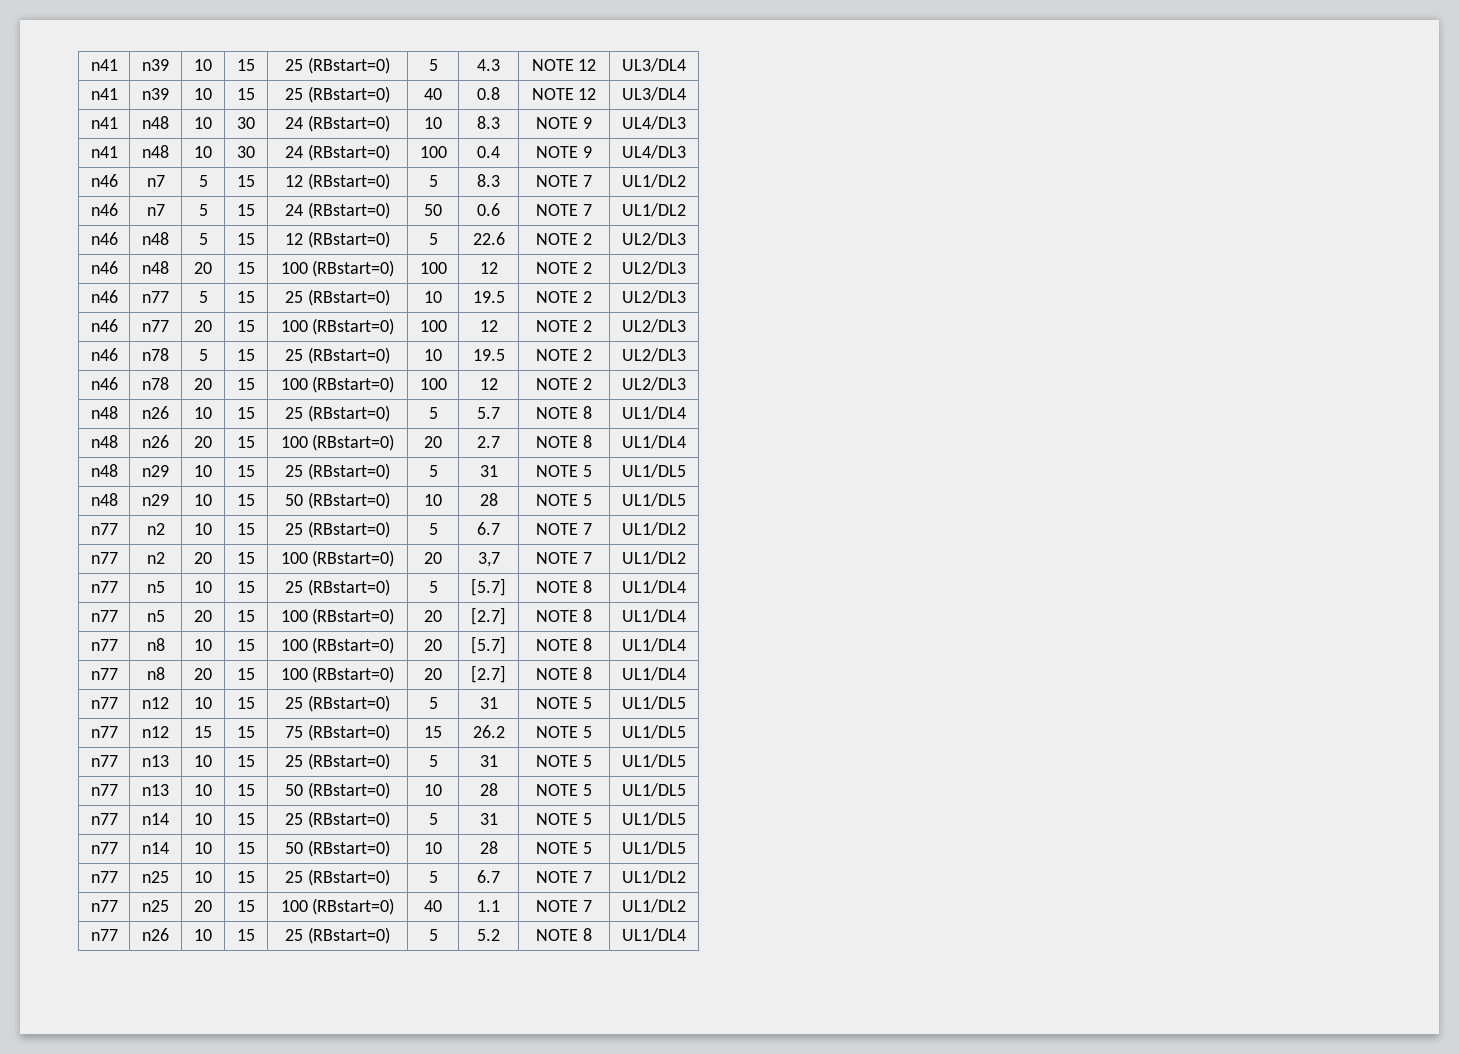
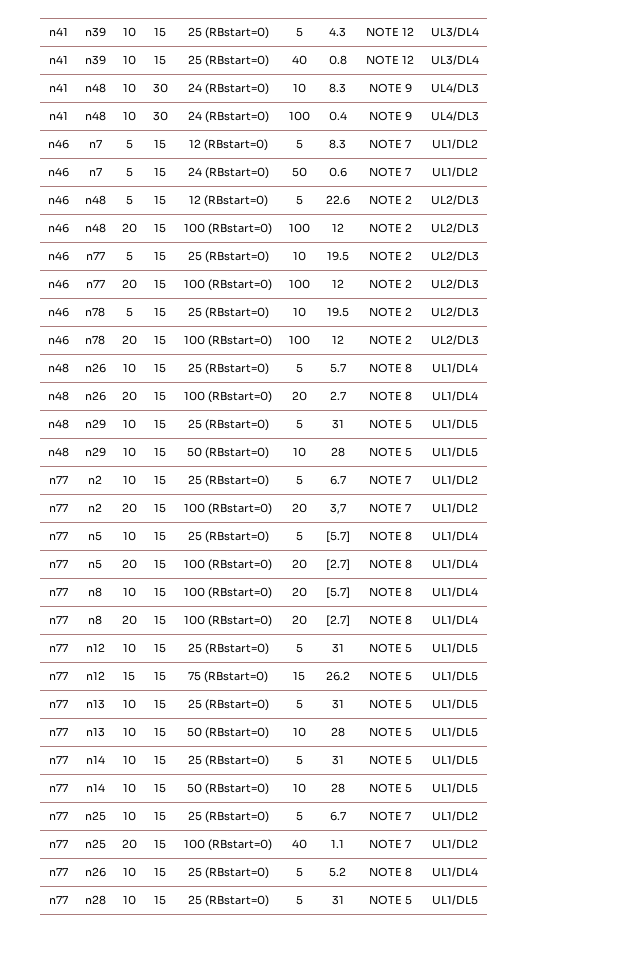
(686, 935) none -> [49,895,68,904] [84,895,106,905] [122,895,136,905] [154,895,166,905] [187,895,269,907] [295,895,303,905] [331,895,344,905] [368,895,412,905] [431,895,478,905] // n77 | n28 | 10 | 15 | 25 (RBstart=0) | 5 | 31 | NOTE 5 | UL1/DL5

